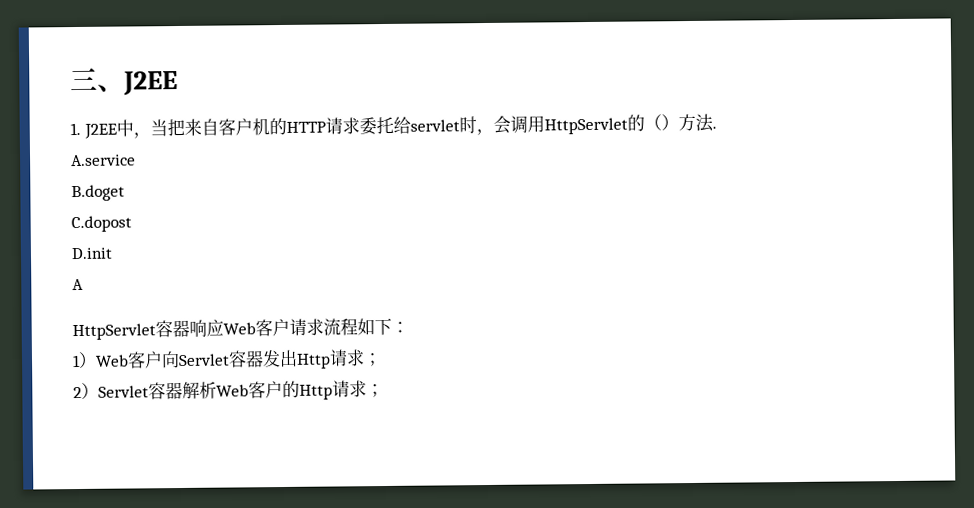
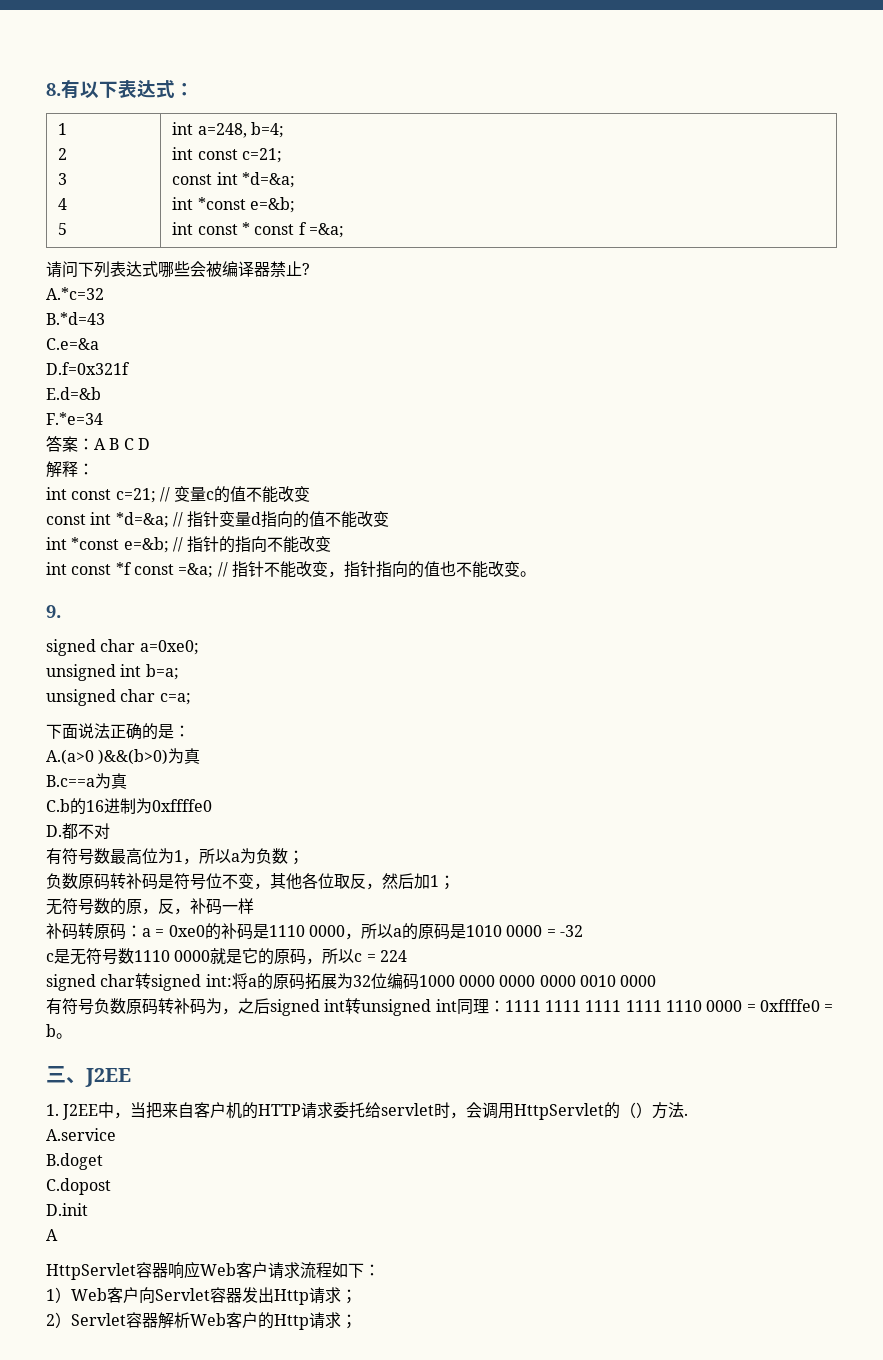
(70, 79) none -> [46,80,194,98] [58,123,68,135] [58,148,68,160] [58,173,68,185] [58,198,68,210] [58,223,68,235] [172,122,284,138] [172,147,282,163] [172,172,295,188] [172,197,295,213] [172,222,344,238] [46,261,310,278] [46,287,104,300] [46,312,105,325] [46,338,99,350] [46,362,130,375] [46,387,101,400] [46,412,103,425] [46,436,150,452] [46,461,94,478] [46,486,311,503] [46,511,390,528] [46,536,332,553] [46,561,536,578] [46,605,61,618] [46,639,199,656] [46,664,179,681] [46,689,191,706] [46,723,190,740] [46,748,201,765] [46,773,127,789] [46,798,212,815] [46,823,110,839] [46,848,304,865] [46,873,455,890] [46,898,254,915] [46,923,583,940] [46,948,407,965] [46,973,657,991] [46,998,834,1016] [46,1024,72,1039] 8.有以下表达式： // 1 // 2 // 3 // 4 // 5 | int a=248, b=4; // int const c=21; // const int *d=&a; // int *const e=&b; // int const * const f =&a; // 请问下列表达式哪些会被编译器禁止? // A.*c=32 // B.*d=43 // C.e=&a // D.f=0x321f // E.d=&b // F.*e=34 // 答案：A B C D // 解释： // int const c=21; // 变量c的值不能改变 // const int *d=&a; // 指针变量d指向的值不能改变 // int *const e=&b; // 指针的指向不能改变 // int const *f const =&a; // 指针不能改变，指针指向的值也不能改变。 // 9. // signed char a=0xe0; // unsigned int b=a; // unsigned char c=a; // 下面说法正确的是： // A.(a>0 )&&(b>0)为真 // B.c==a为真 // C.b的16进制为0xffffe0 // D.都不对 // 有符号数最高位为1，所以a为负数； // 负数原码转补码是符号位不变，其他各位取反，然后加1； // 无符号数的原，反，补码一样 // 补码转原码：a = 0xe0的补码是1110 0000，所以a的原码是1010 0000 = -32 // c是无符号数1110 0000就是它的原码，所以c = 224 // signed char转signed int:将a的原码拓展为32位编码1000 0000 0000 0000 0010 0000 // 有符号负数原码转补码为，之后signed int转unsigned int同理：1111 1111 1111 1111 1110 0000 = 0xffffe0 = b。 //

